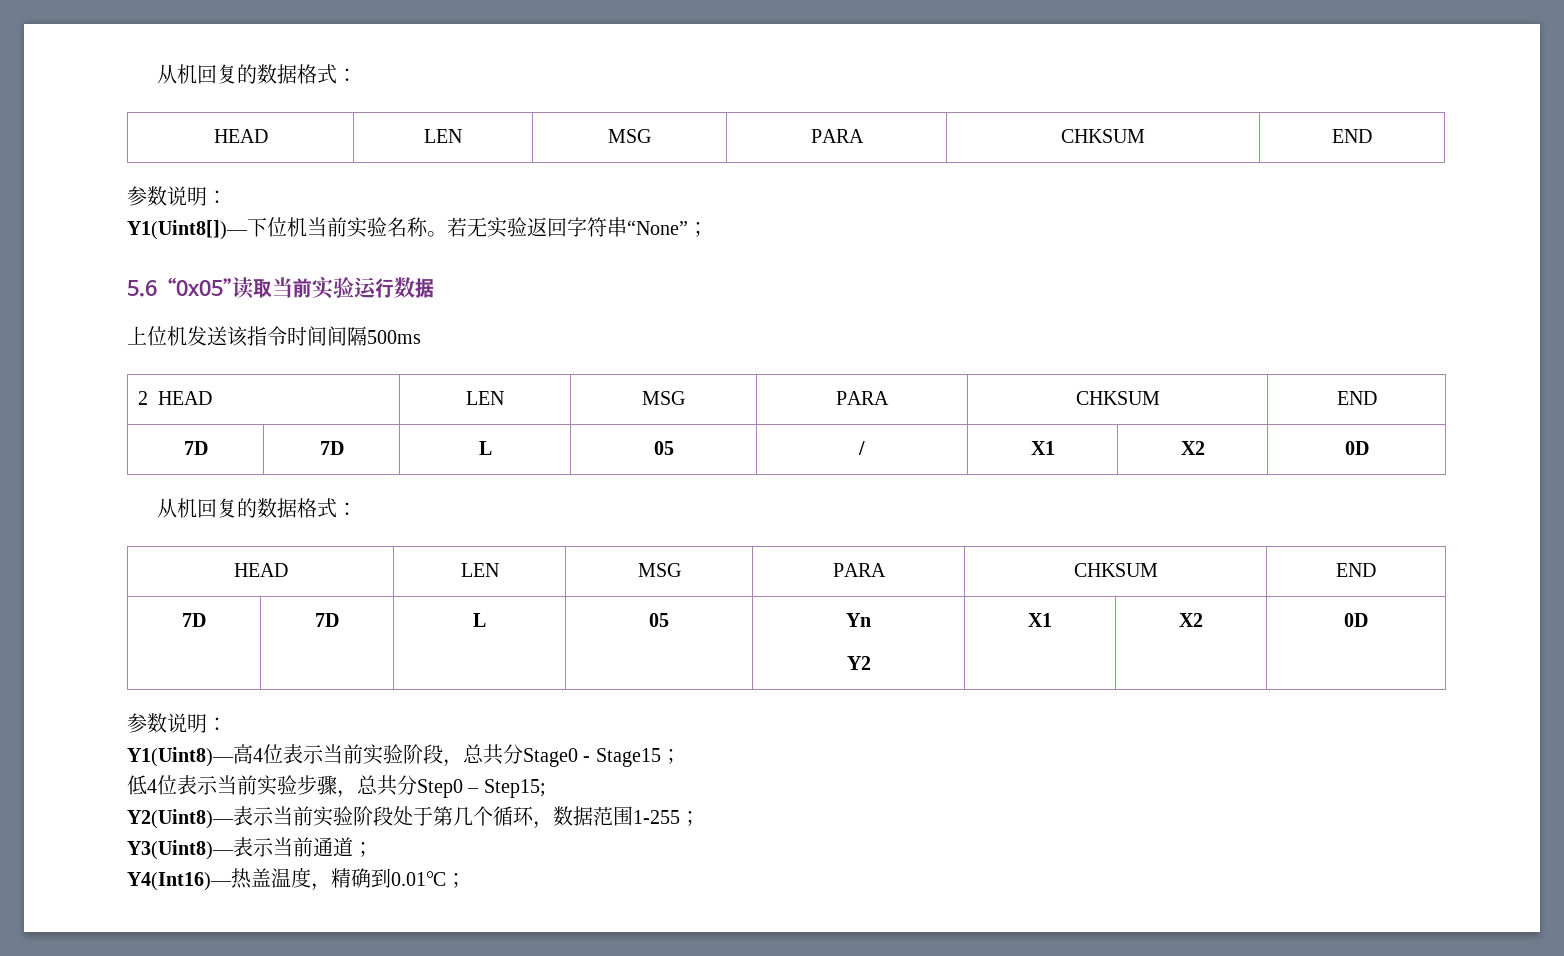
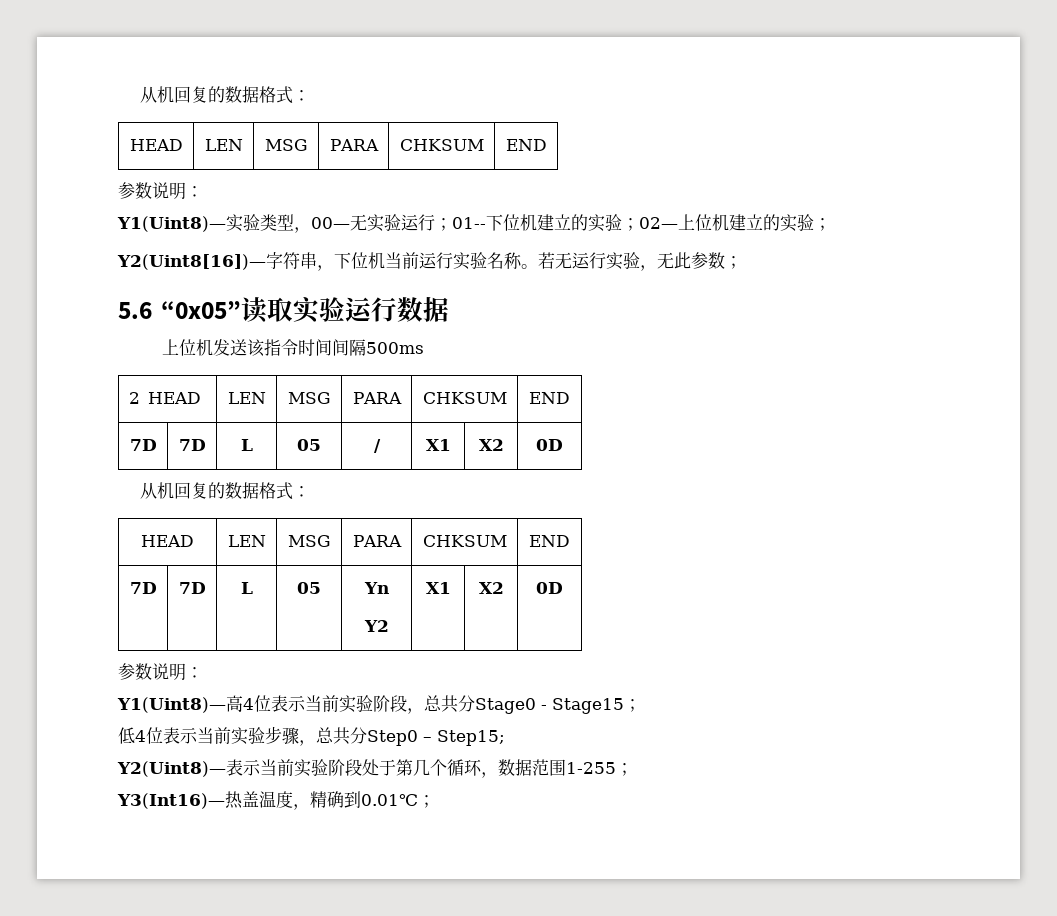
[127,220,248,240] Y1(Uint8[])— -> [117,214,831,233] [117,252,334,271] Y1(Uint8)—实验类型，00—无实验运行；01--下位机建立的实验；02—上位机建立的实验； // Y2(Uint8[16])—字符串，
(347, 227) none -> [419,252,453,269] 运行
[487,217,688,238] 实验返回字符串“None” -> [572,252,725,271] 运行实验，无此参数
[272,277,312,298] 当前 -> (293, 309) none
[127,837,373,860] [127,872,232,891] Y3(Uint8)—表示当前通道； // Y4(Int16)— -> [117,793,225,809] Y3(Int16)—

